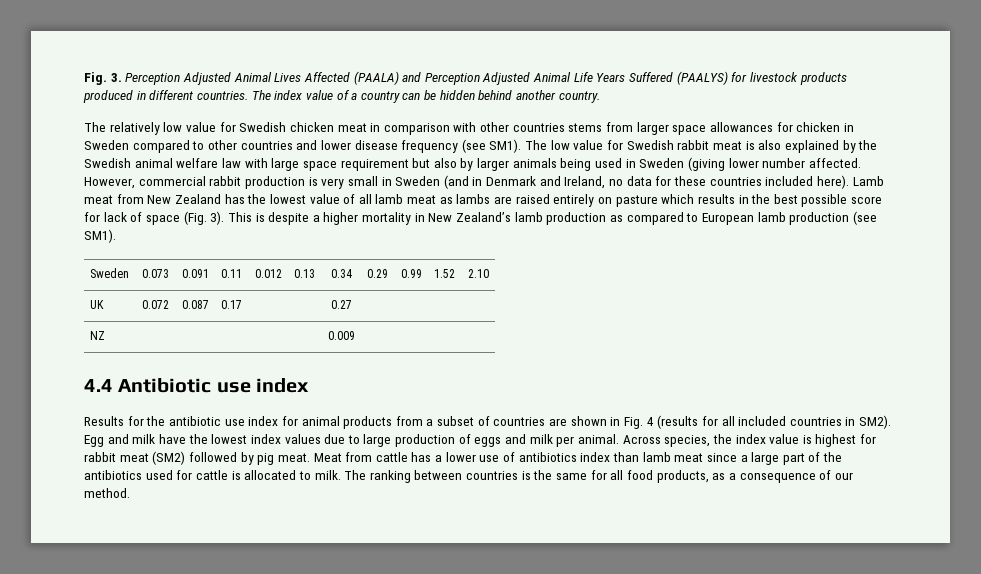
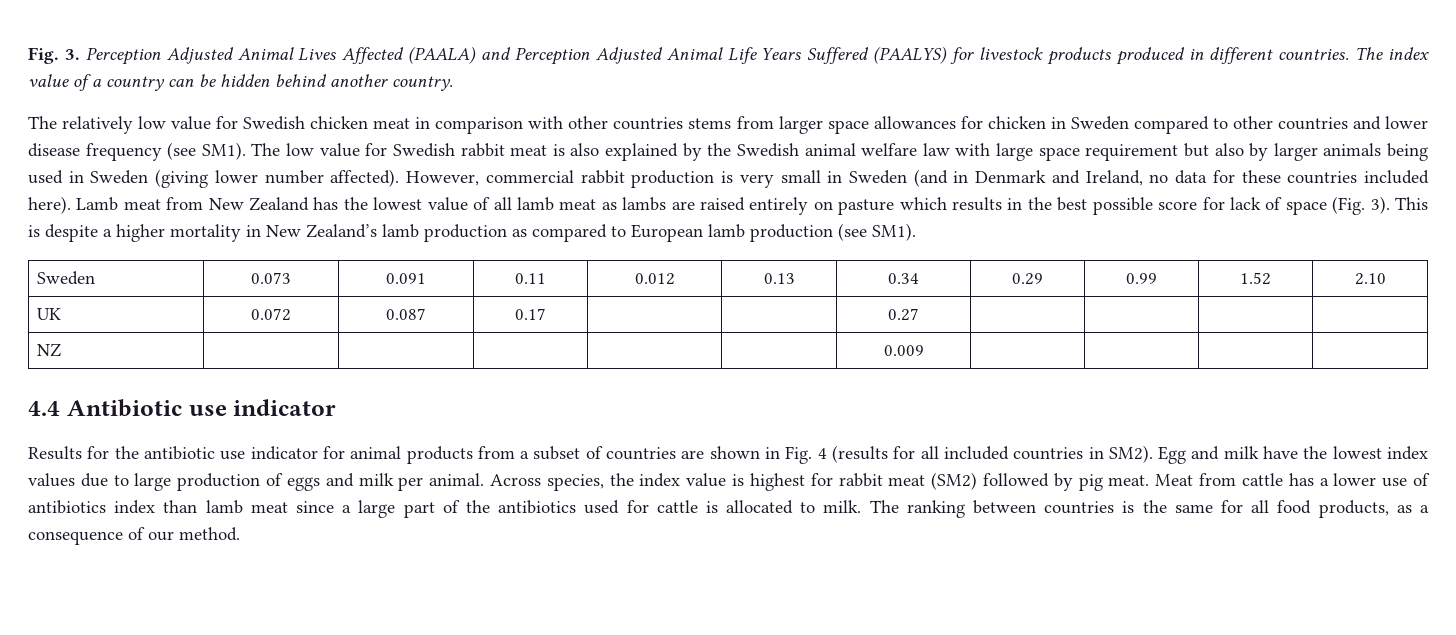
[808,158,861,168] affected. -> [330,169,400,187] affected).
[256,378,310,393] index -> [233,399,337,416] indicator
[248,416,279,426] index -> [250,446,318,460] indicator

